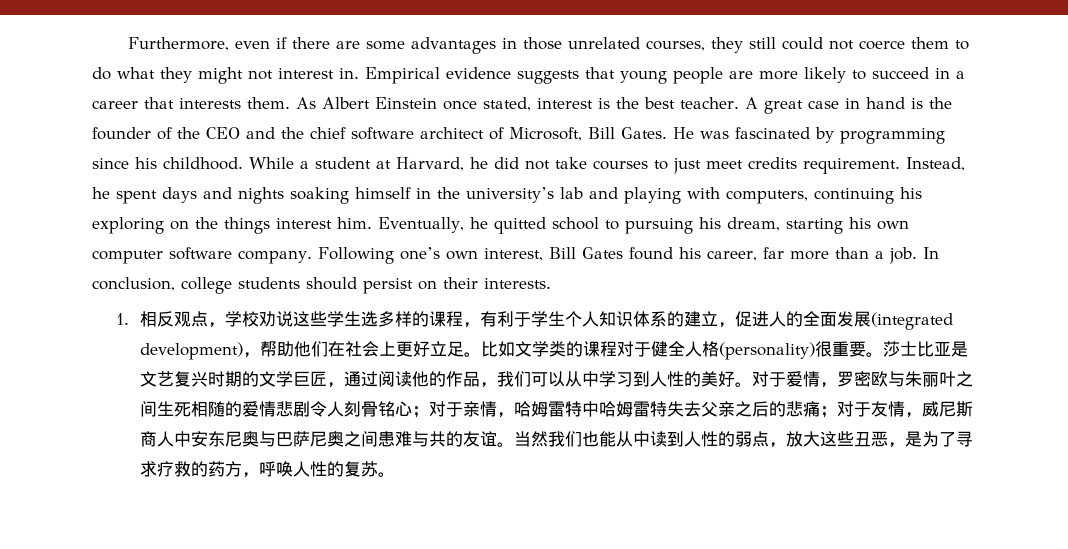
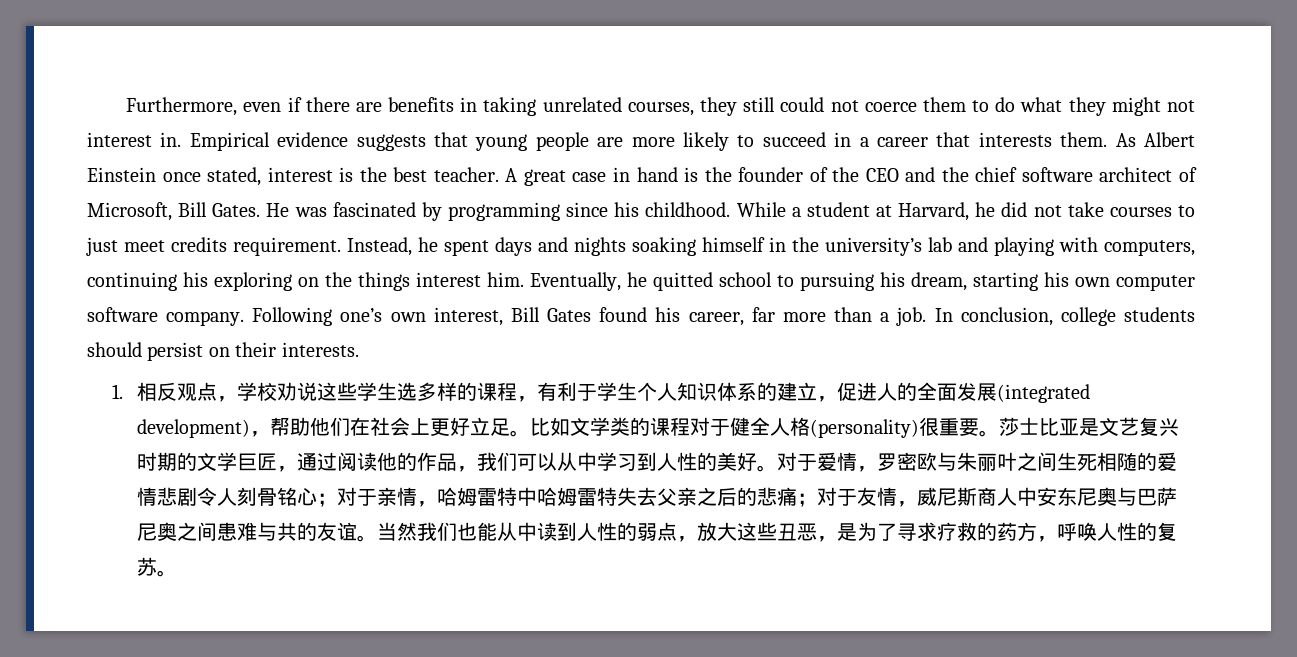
[366,37,563,54] some advantages in those -> [388,97,537,116] benefits in taking

